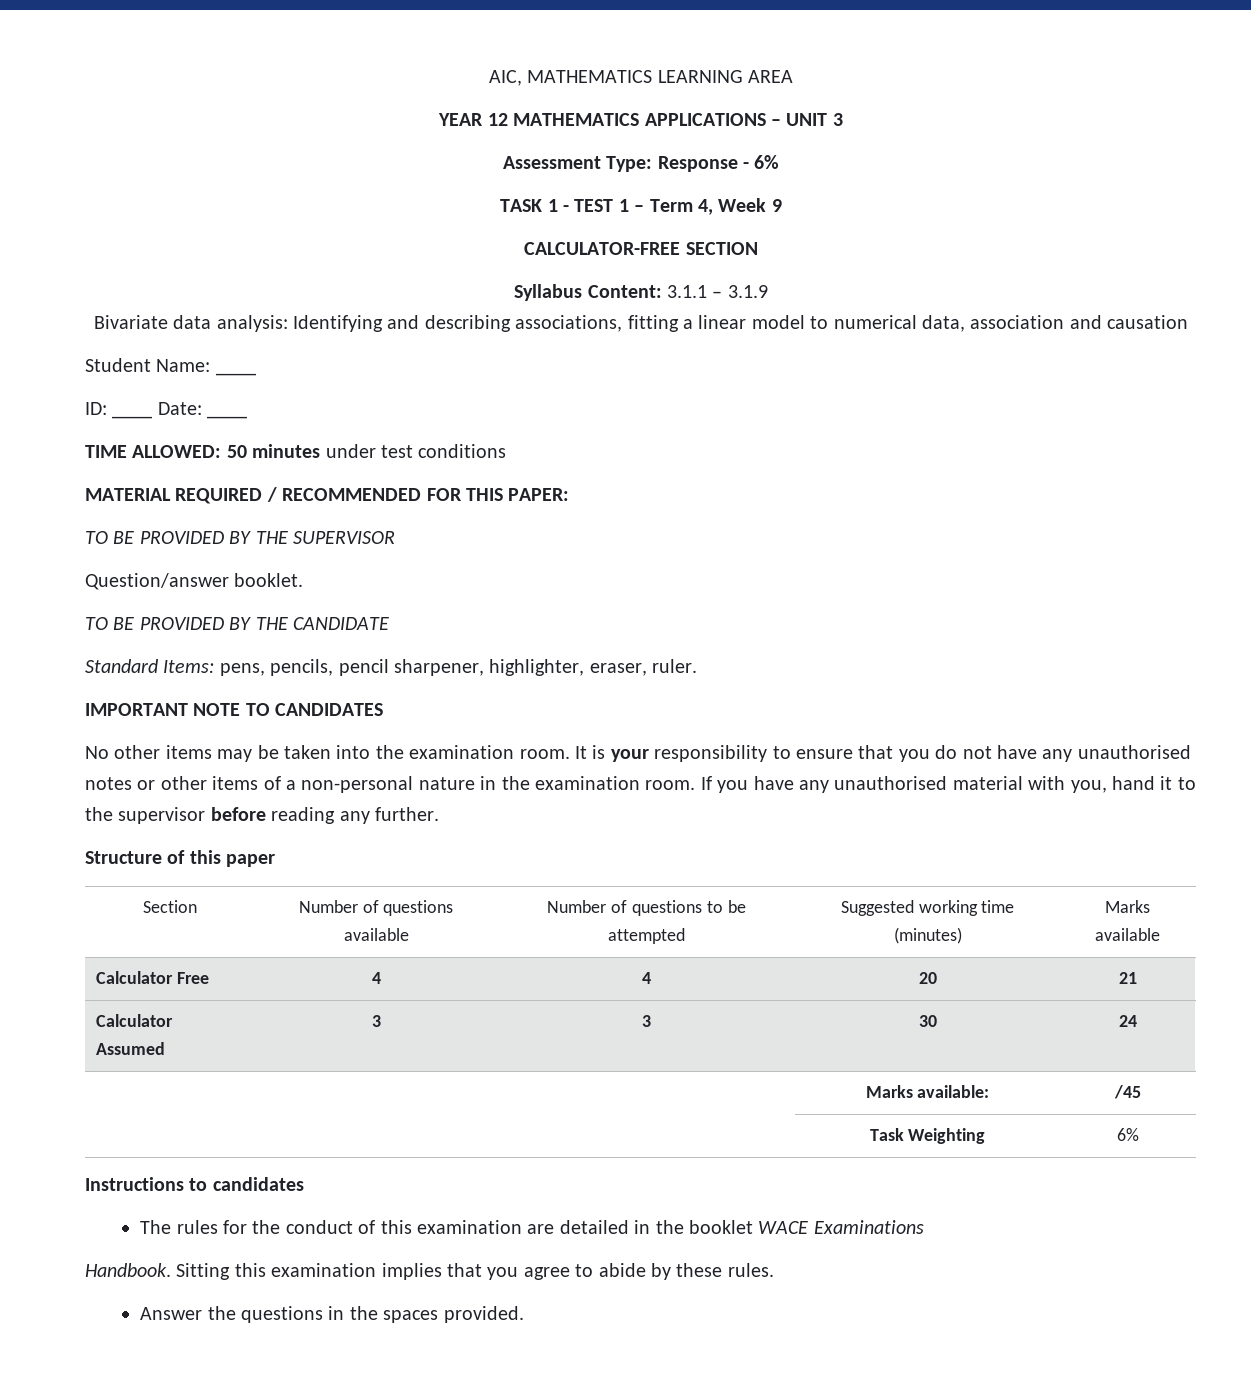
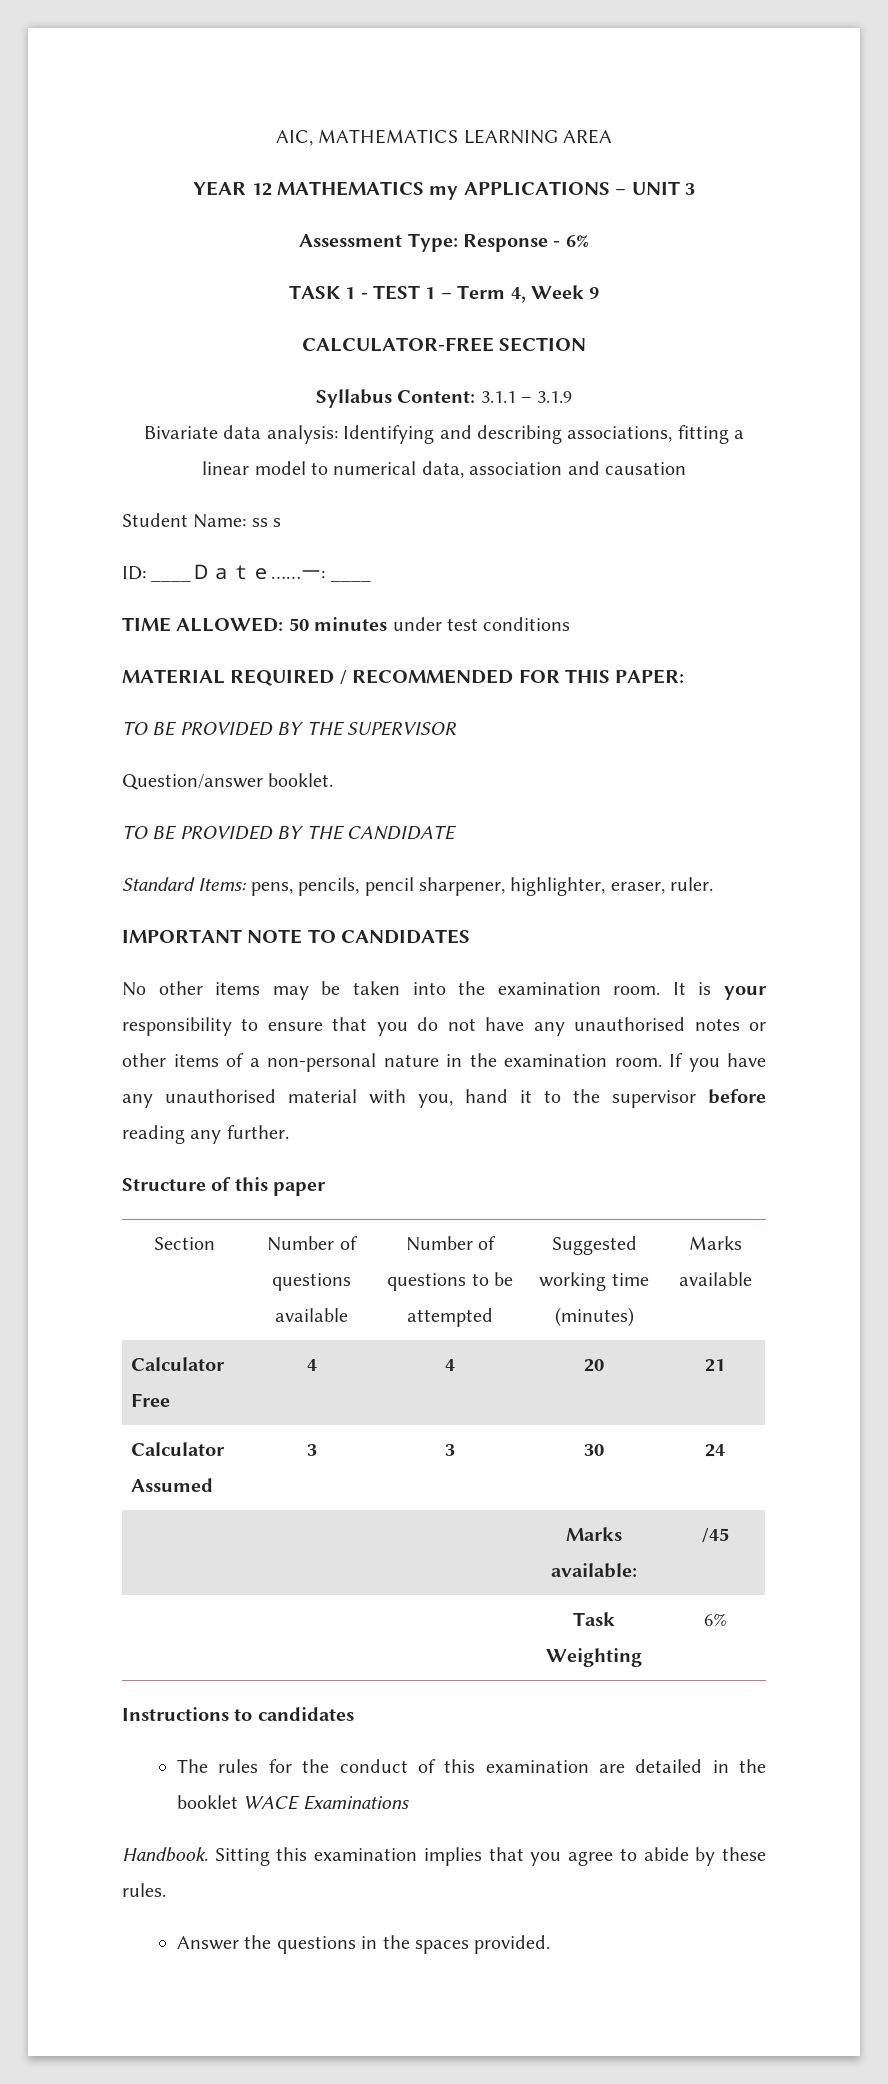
(640, 119) none -> [429,186,459,200] my
[215,372,256,376] ____ -> [251,518,282,527] ss s
[157,402,202,415] Date: -> [191,564,326,580] Ｄａｔｅ……一:

